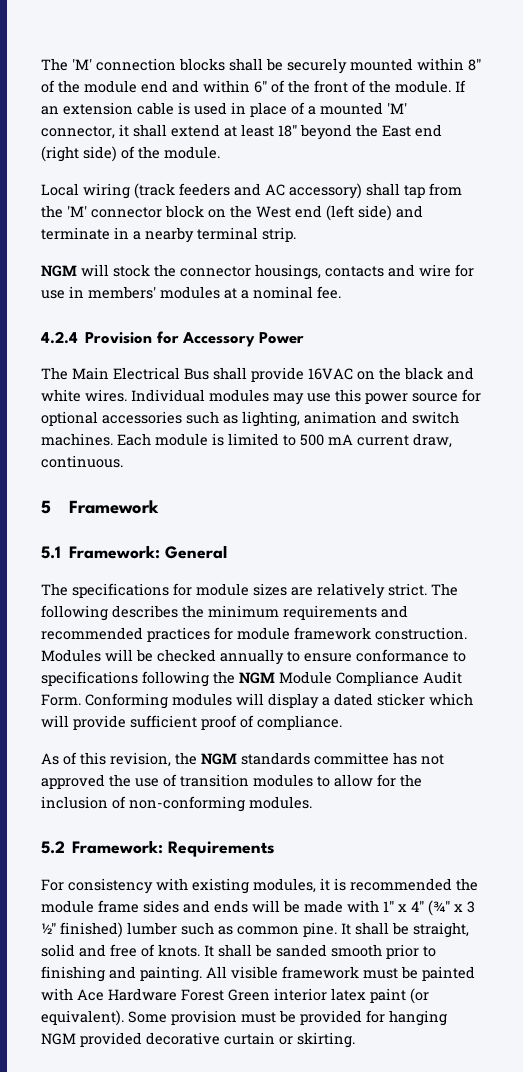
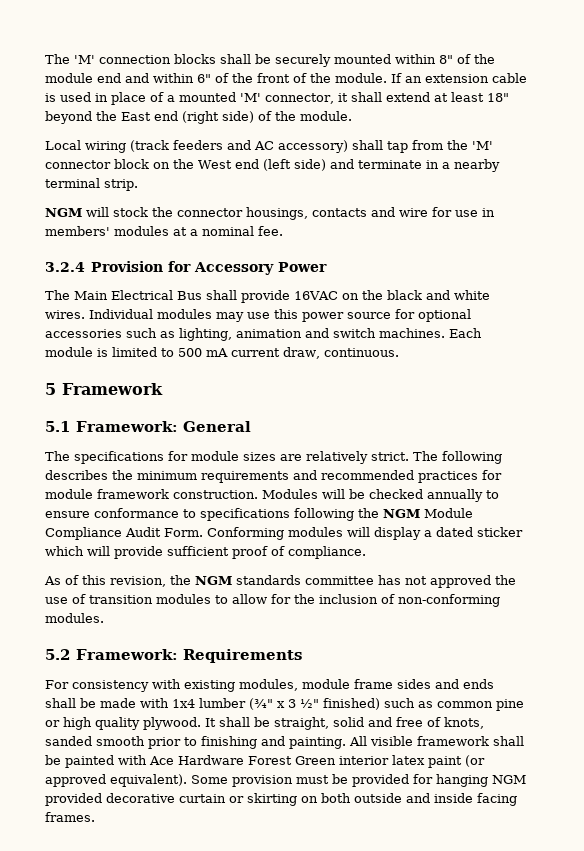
[41,331,78,344] 4.2.4 -> [45,262,85,272] 3.2.4
[320,878,478,891] it is recommended the -> (298, 685) none
[252,900,280,912] will -> [45,698,76,708] shall
[383,900,424,912] 1" x 4" -> [172,698,246,708] 1x4 lumber
[127,922,177,935] lumber -> (380, 704) none
[303,922,337,937] pine. -> [496,699,524,711] [45,717,201,730] pine or high quality plywood.
[158,944,272,957] knots. It shall be -> [444,717,484,729] knots,
[363,968,398,979] must -> [493,736,524,746] shall
(429, 996) none -> [45,774,106,787] approved
[297,1032,355,1048] skirting. -> [247,793,517,806] [45,812,95,822] skirting on both outside and inside facing frames.

